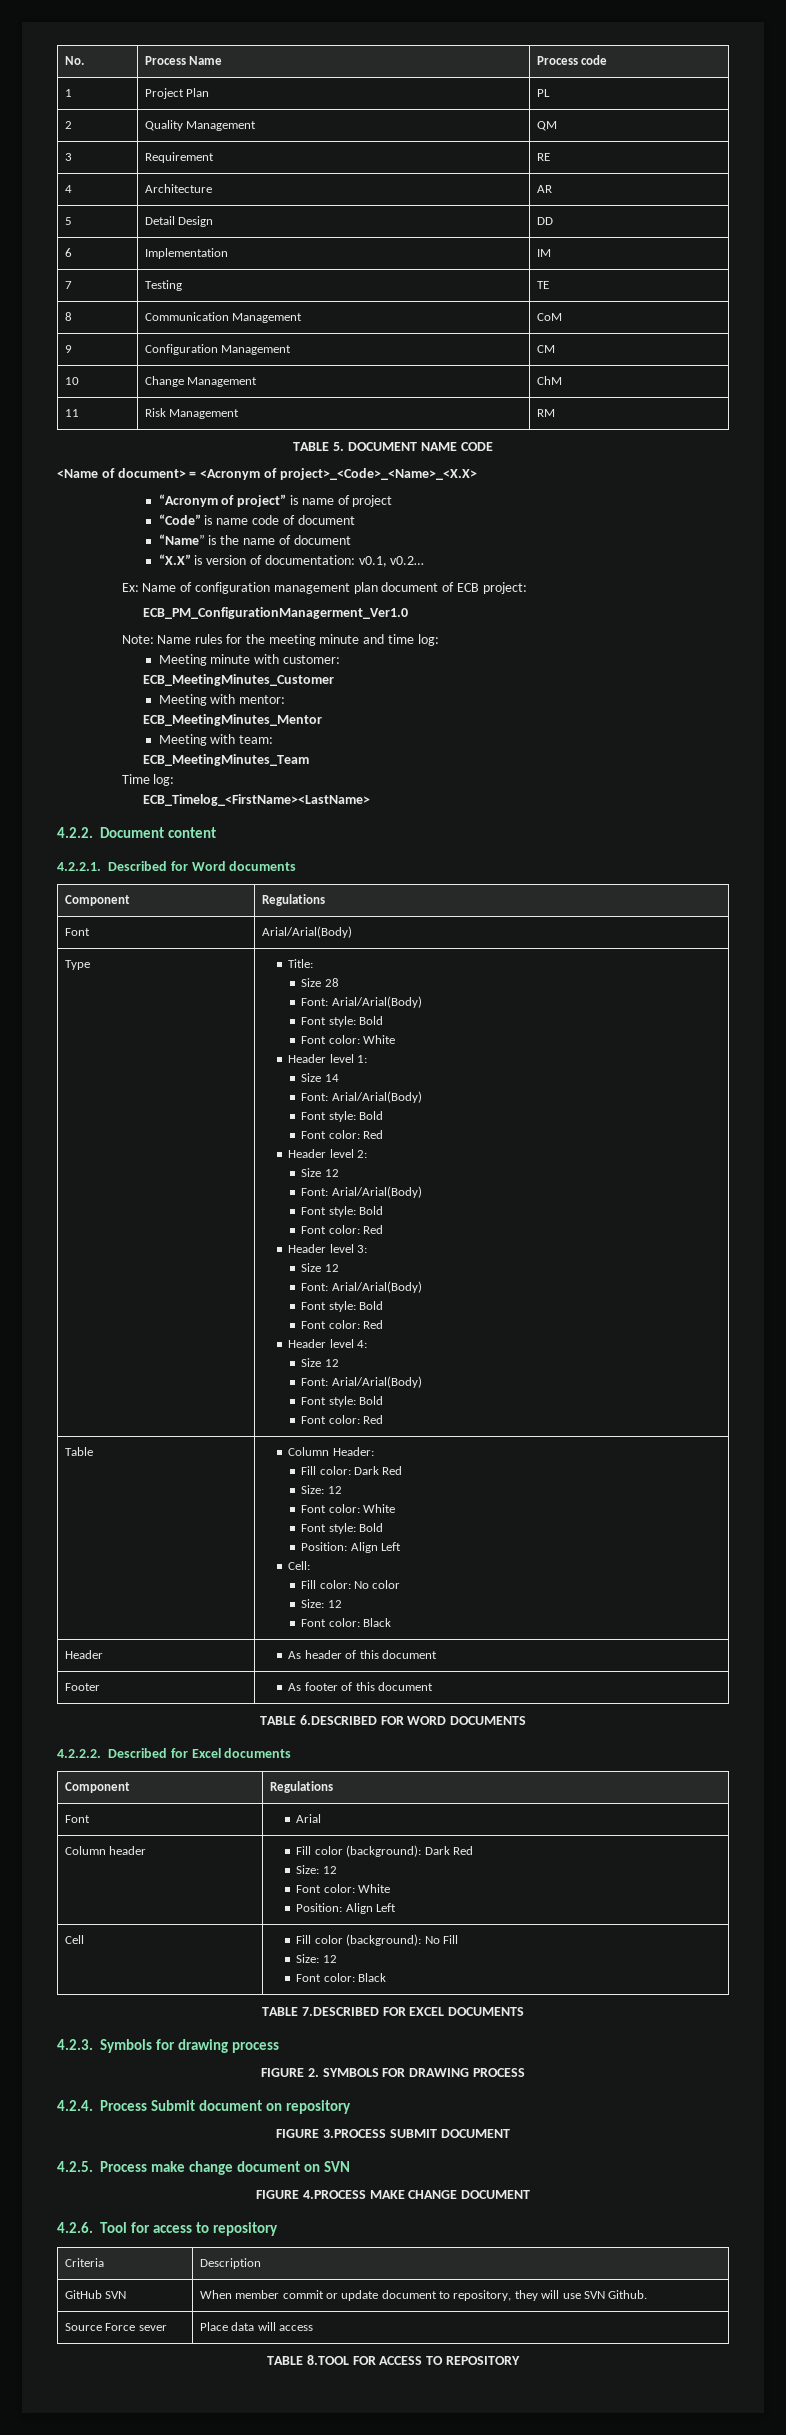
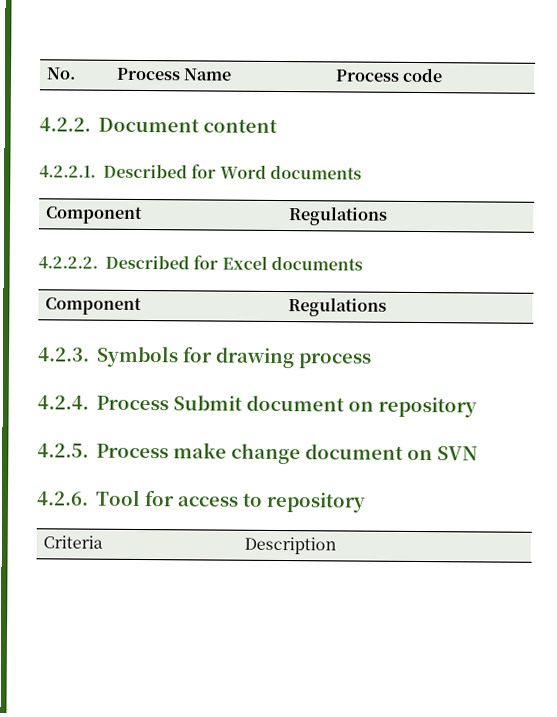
[64,89,72,97] [144,88,210,99] [536,89,550,97] [64,121,72,129] [144,120,257,131] [536,121,557,131] [64,153,72,161] [144,152,214,163] [536,153,550,161] [64,185,72,193] [144,184,212,193] [536,185,552,193] [64,217,72,225] [144,216,214,227] [536,217,553,225] [64,248,72,257] [144,248,228,259] [536,249,551,257] [64,281,72,289] [144,280,182,291] [536,281,549,289] [64,312,72,321] [144,312,303,323] [536,313,562,321] [64,345,72,353] [144,344,292,355] [536,345,555,353] [64,377,79,385] [144,376,258,387] [536,376,562,385] [64,409,79,417] [144,408,240,419] [536,409,555,417] [293,442,493,451] [57,468,477,480] [158,494,393,507] [158,514,355,525] [158,534,351,545] [158,554,425,567] [121,582,527,594] [143,607,409,619] [121,634,439,646] [158,654,340,666] [143,674,335,686] [158,694,286,706] [143,714,323,726] [158,734,274,746] [143,754,310,766] [121,774,175,786] [143,794,371,806] // 1 | Project Plan | PL // 2 | Quality Management | QM // 3 | Requirement | RE // 4 | Architecture | AR // 5 | Detail Design | DD // 6 | Implementation | IM // 7 | Testing | TE // 8 | Communication Management | CoM // 9 | Configuration Management | CM // 10 | Change Management | ChM // 11 | Risk Management | RM // TABLE 5. DOCUMENT NAME CODE // <Name of document> = <Acronym of project>_<Code>_<Name>_<X.X> // “Acronym of project” is name of project // “Code” is name code of document // “Name” is the name of document // “X.X” is version of documentation: v0.1, v0.2… // Ex: Name of configuration management plan document of ECB project: // ECB_PM_ConfigurationManagerment_Ver1.0 // Note: Name rules for the meeting minute and time log: // Meeting minute with customer: // ECB_MeetingMinutes_Customer // Meeting with mentor: // ECB_MeetingMinutes_Mentor // Meeting with team: // ECB_MeetingMinutes_Team // Time log: // ECB_Timelog_<FirstName><LastName> -> (443, 75) none
[64,928,90,936] [261,926,352,938] [64,960,90,970] [288,959,314,968] [301,978,339,987] [301,996,422,1008] [301,1016,384,1027] [301,1035,396,1044] [288,1054,368,1063] [301,1073,339,1082] [301,1091,422,1103] [301,1111,384,1122] [301,1130,384,1139] [288,1149,368,1158] [301,1168,339,1177] [301,1186,422,1198] [301,1206,384,1217] [301,1225,384,1234] [288,1244,368,1253] [301,1263,339,1272] [301,1281,422,1293] [301,1301,384,1312] [301,1320,384,1329] [288,1339,368,1348] [301,1358,339,1367] [301,1376,422,1388] [301,1396,384,1407] [301,1415,384,1424] [64,1447,93,1456] [288,1447,374,1456] [301,1466,403,1475] [301,1485,342,1494] [301,1504,396,1513] [301,1523,384,1534] [301,1542,402,1553] [288,1561,311,1570] [301,1580,401,1589] [301,1599,342,1608] [301,1618,392,1627] [64,1650,103,1659] [288,1650,437,1659] [64,1683,100,1691] [288,1682,433,1691] [259,1715,527,1725] // Font | Arial/Arial(Body) // Type | Title: // Size 28 // Font: Arial/Arial(Body) // Font style: Bold // Font color: White // Header level 1: // Size 14 // Font: Arial/Arial(Body) // Font style: Bold // Font color: Red // Header level 2: // Size 12 // Font: Arial/Arial(Body) // Font style: Bold // Font color: Red // Header level 3: // Size 12 // Font: Arial/Arial(Body) // Font style: Bold // Font color: Red // Header level 4: // Size 12 // Font: Arial/Arial(Body) // Font style: Bold // Font color: Red // Table | Column Header: // Fill color: Dark Red // Size: 12 // Font color: White // Font style: Bold // Position: Align Left // Cell: // Fill color: No color // Size: 12 // Font color: Black // Header | As header of this document // Footer | As footer of this document // TABLE 6.DESCRIBED FOR WORD DOCUMENTS -> (388, 216) none
[64,1815,90,1823] [296,1814,322,1823] [64,1846,147,1855] [296,1845,473,1857] [296,1865,337,1874] [296,1884,391,1893] [296,1903,397,1914] [64,1935,84,1944] [296,1934,458,1946] [296,1954,337,1963] [296,1973,387,1982] [261,2007,525,2016] // Font | Arial // Column header | Fill color (background): Dark Red // Size: 12 // Font color: White // Position: Align Left // Cell | Fill color (background): No Fill // Size: 12 // Font color: Black // TABLE 7.DESCRIBED FOR EXCEL DOCUMENTS -> (387, 307) none
[261,2068,525,2077] // FIGURE 2. SYMBOLS FOR DRAWING PROCESS -> (372, 361) none
[276,2129,510,2138] // FIGURE 3.PROCESS SUBMIT DOCUMENT -> (477, 407) none
[255,2190,531,2199] // FIGURE 4.PROCESS MAKE CHANGE DOCUMENT -> (478, 453) none
[64,2290,127,2299] [199,2290,648,2301] [64,2323,167,2331] [199,2322,313,2331] [267,2355,520,2365] // GitHub SVN | When member commit or update document to repository, they will use SVN Github. // Source Force sever | Place data will access // TABLE 8.TOOL FOR ACCESS TO REPOSITORY -> (337, 545) none

